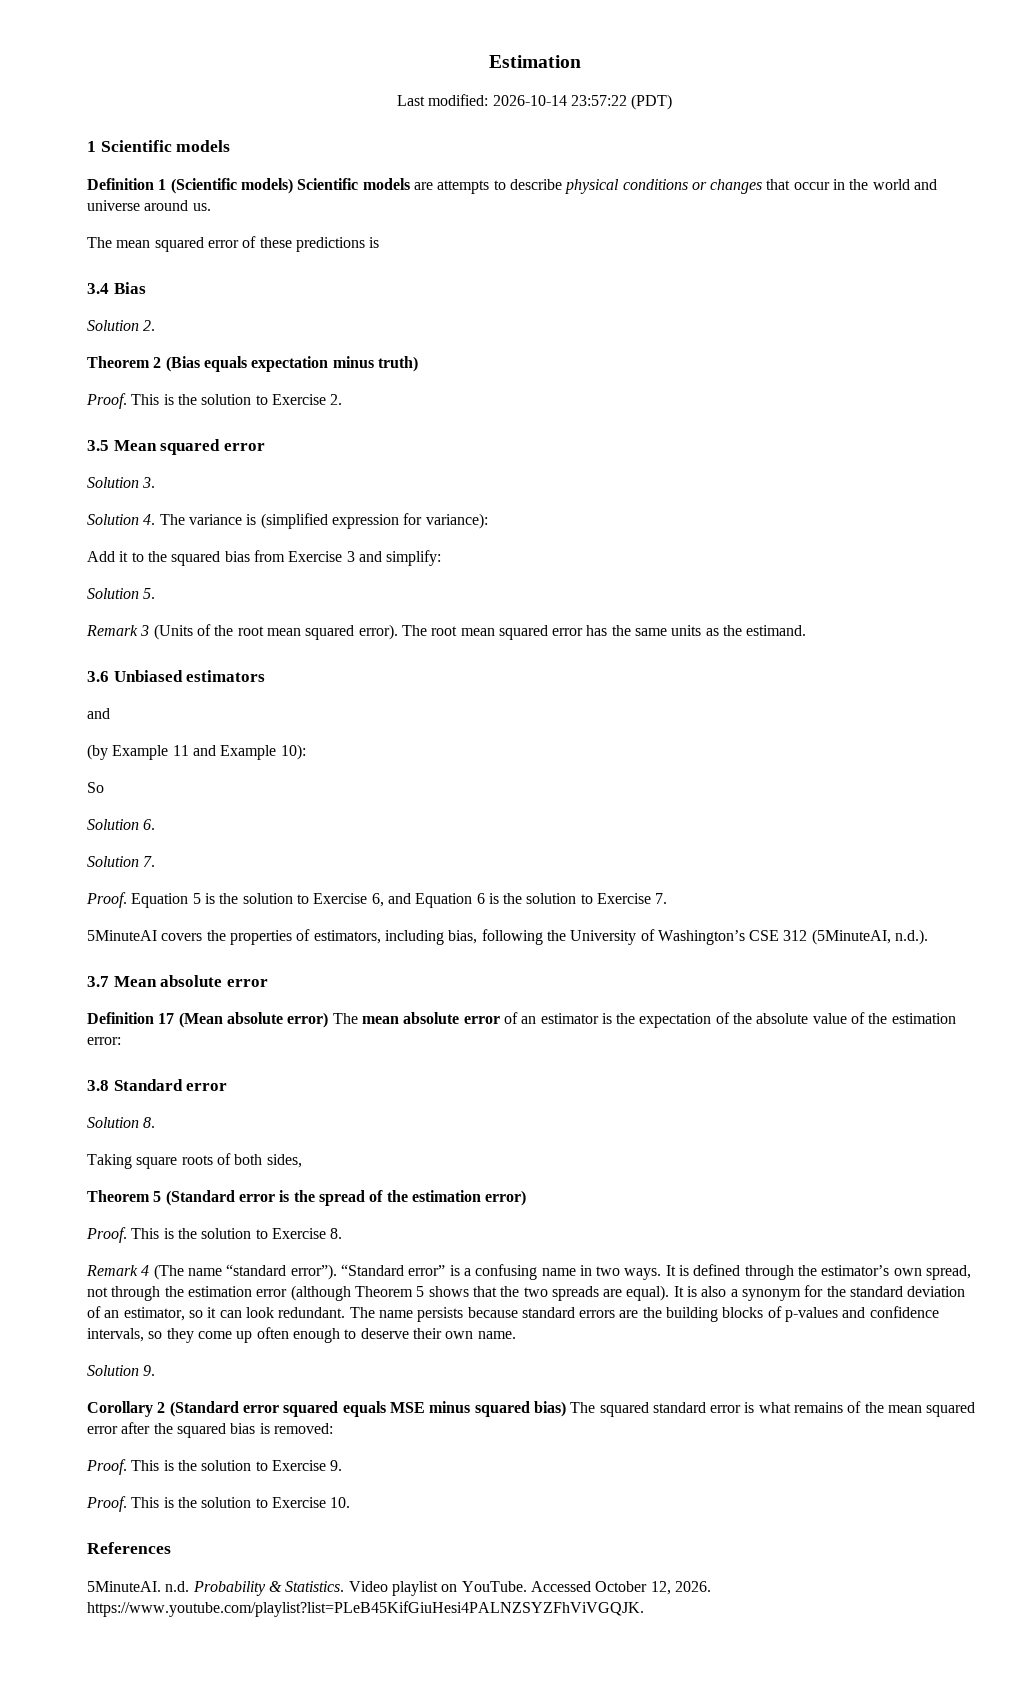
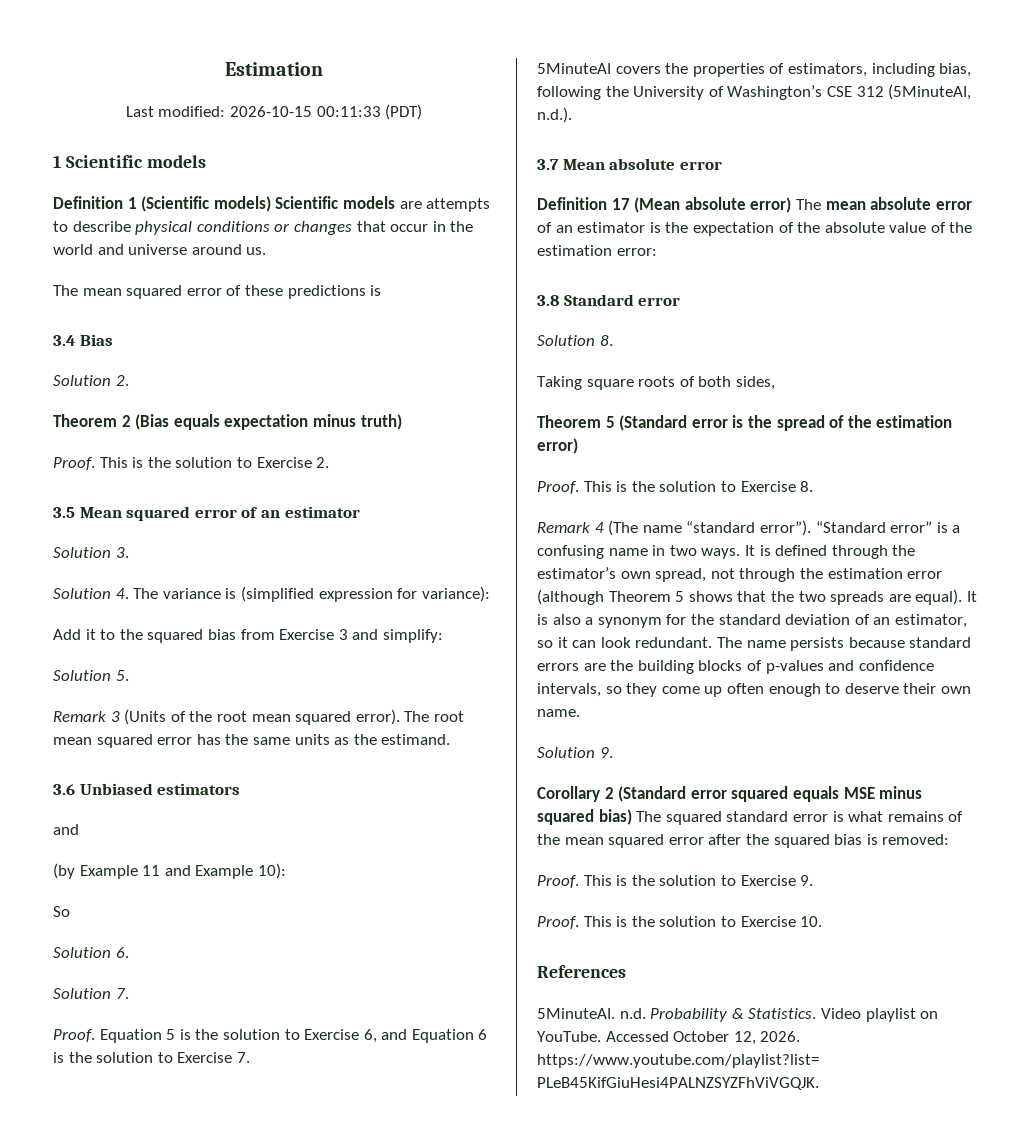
[492,95,627,106] 2026-10-14 23:57:22 -> [230,106,381,117] 2026-10-15 00:11:33
(265, 447) none -> [241,506,360,518] of an estimator

